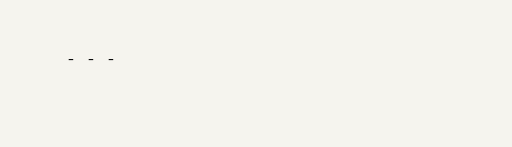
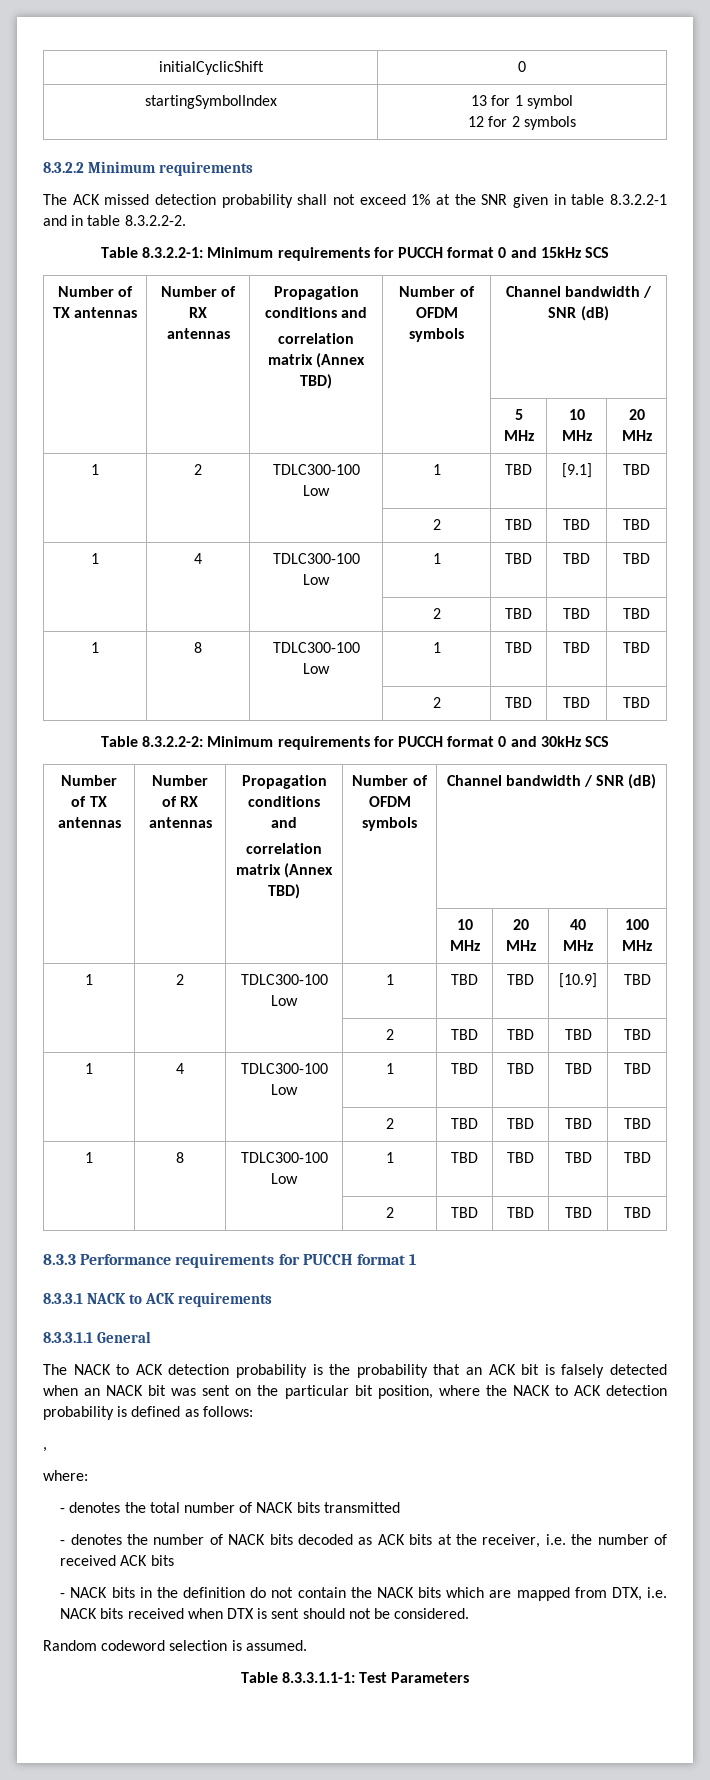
[66,59,117,64] - - - -> [158,61,264,75] [518,61,526,72] [144,95,277,109] [471,95,573,109] [468,116,576,130] [43,161,254,176] [43,194,667,208] [43,215,186,226] [101,247,609,261] [57,286,134,297] [52,307,138,318] [160,286,237,297] [188,307,207,318] [166,328,230,339] [273,286,359,300] [264,307,368,318] [278,333,354,344] [267,353,366,368] [300,374,332,389] [399,286,475,297] [415,307,458,318] [409,328,464,342] [505,286,653,298] [548,306,609,321] [514,409,523,420] [503,430,534,441] [568,409,585,420] [561,430,592,441] [628,409,645,420] [621,430,652,441] [91,464,99,475] [193,464,202,475] [272,464,360,475] [303,485,330,496] [432,464,441,475] [505,464,532,475] [561,463,592,478] [623,464,650,475] [432,519,441,530] [505,519,532,530] [563,519,590,530] [623,519,650,530] [91,553,99,564] [193,553,202,564] [272,553,360,564] [303,574,330,585] [432,553,441,564] [505,553,532,564] [563,553,590,564] [623,553,650,564] [432,608,441,619] [505,608,532,619] [563,608,590,619] [623,608,650,619] [91,642,99,653] [193,642,202,653] [272,642,360,653] [303,663,330,674] [432,642,441,653] [505,642,532,653] [563,642,590,653] [623,642,650,653] [432,697,441,708] [505,697,532,708] [563,697,590,708] [623,697,650,708] [101,736,609,750] [61,775,117,786] [71,796,107,807] [57,817,121,828] [152,775,208,786] [161,796,199,807] [148,817,212,828] [241,775,327,789] [247,796,320,807] [271,817,297,828] [245,843,322,854] [235,863,334,878] [268,884,300,899] [352,775,428,786] [368,796,411,807] [362,817,417,831] [446,774,657,789] [456,919,473,930] [449,940,480,951] [512,919,529,930] [505,940,536,951] [570,919,586,930] [563,940,593,951] [625,919,649,930] [622,940,652,951] [85,974,93,985] [176,974,184,985] [240,974,328,985] [271,995,298,1006] [385,974,394,985] [451,974,478,985] [507,974,534,985] [559,973,597,988] [623,974,651,985] [385,1029,394,1040] [451,1029,478,1040] [507,1029,534,1040] [564,1029,592,1040] [623,1029,651,1040] [85,1063,93,1074] [176,1063,184,1074] [240,1063,328,1074] [271,1084,298,1095] [385,1063,394,1074] [451,1063,478,1074] [507,1063,534,1074] [564,1063,592,1074] [623,1063,651,1074] [385,1118,394,1129] [451,1118,478,1129] [507,1118,534,1129] [564,1118,592,1129] [623,1118,651,1129] [85,1152,93,1163] [176,1152,184,1163] [240,1152,328,1163] [271,1173,298,1184] [385,1152,394,1163] [451,1152,478,1163] [507,1152,534,1163] [564,1152,592,1163] [623,1152,651,1163] [385,1207,394,1218] [451,1207,478,1218] [507,1207,534,1218] [564,1207,592,1218] [623,1207,651,1218] [43,1253,417,1268] [43,1292,273,1307] [43,1331,152,1343] [43,1364,668,1378] [43,1385,667,1399] [43,1406,253,1420] [43,1447,47,1452] [43,1470,88,1481] [60,1502,400,1513] [60,1534,667,1548] [60,1555,174,1566] [60,1587,667,1601] [60,1608,470,1619] [43,1640,307,1651] [240,1672,470,1683] initialCyclicShift | 0 // startingSymbolIndex | 13 for 1 symbol // 12 for 2 symbols // 8.3.2.2 Minimum requirements // The ACK missed detection probability shall not exceed 1% at the SNR given in table 8.3.2.2-1 and in table 8.3.2.2-2. // Table 8.3.2.2-1: Minimum requirements for PUCCH format 0 and 15kHz SCS // Number of TX antennas | Number of RX antennas | Propagation conditions and // correlation matrix (Annex TBD) | Number of OFDM symbols | Channel bandwidth / SNR (dB) // | | | | 5 MHz | 10 MHz | 20 MHz // 1 | 2 | TDLC300-100 Low | 1 | TBD | [9.1] | TBD // | | | 2 | TBD | TBD | TBD // 1 | 4 | TDLC300-100 Low | 1 | TBD | TBD | TBD // | | | 2 | TBD | TBD | TBD // 1 | 8 | TDLC300-100 Low | 1 | TBD | TBD | TBD // | | | 2 | TBD | TBD | TBD // Table 8.3.2.2-2: Minimum requirements for PUCCH format 0 and 30kHz SCS // Number of TX antennas | Number of RX antennas | Propagation conditions and // correlation matrix (Annex TBD) | Number of OFDM symbols | Channel bandwidth / SNR (dB) // | | | | 10 MHz | 20 MHz | 40 MHz | 100 MHz // 1 | 2 | TDLC300-100 Low | 1 | TBD | TBD | [10.9] | TBD // | | | 2 | TBD | TBD | TBD | TBD // 1 | 4 | TDLC300-100 Low | 1 | TBD | TBD | TBD | TBD // | | | 2 | TBD | TBD | TBD | TBD // 1 | 8 | TDLC300-100 Low | 1 | TBD | TBD | TBD | TBD // | | | 2 | TBD | TBD | TBD | TBD // 8.3.3 Performance requirements for PUCCH format 1 // 8.3.3.1 NACK to ACK requirements // 8.3.3.1.1 General // The NACK to ACK detection probability is the probability that an ACK bit is falsely detected when an NACK bit was sent on the particular bit position, where the NACK to ACK detection probability is defined as follows: // , // where: // - denotes the total number of NACK bits transmitted // - denotes the number of NACK bits decoded as ACK bits at the receiver, i.e. the number of received ACK bits // - NACK bits in the definition do not contain the NACK bits which are mapped from DTX, i.e. NACK bits received when DTX is sent should not be considered. // Random codeword selection is assumed. // Table 8.3.3.1.1-1: Test Parameters

